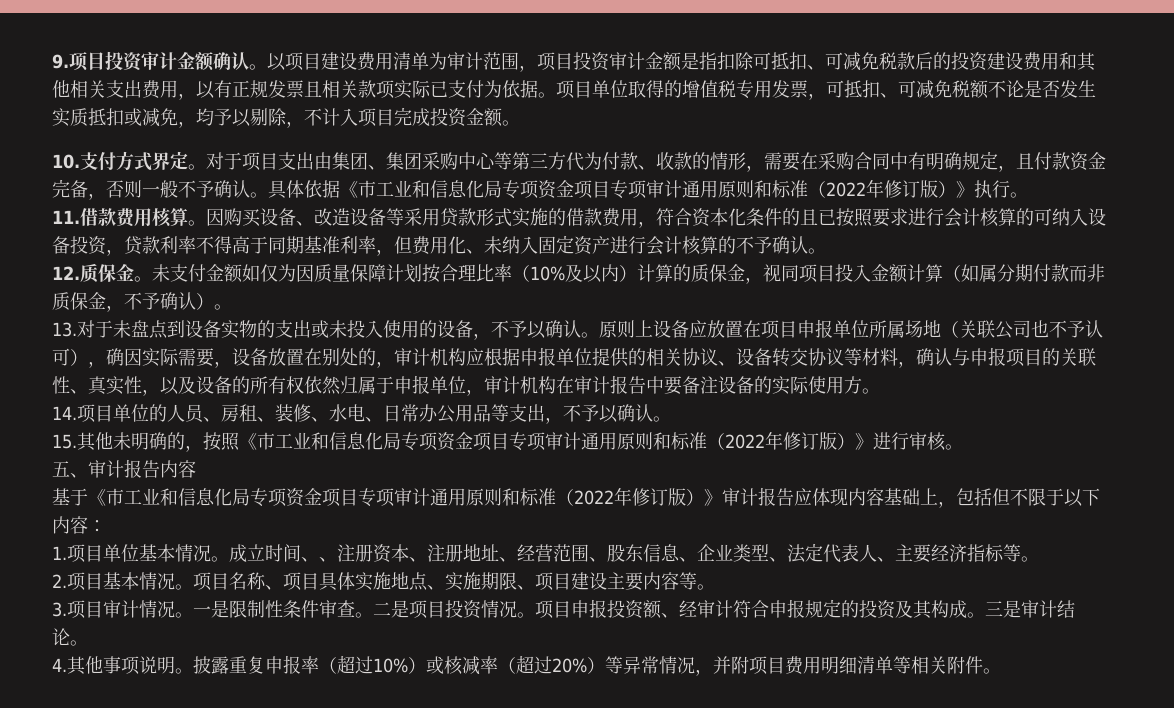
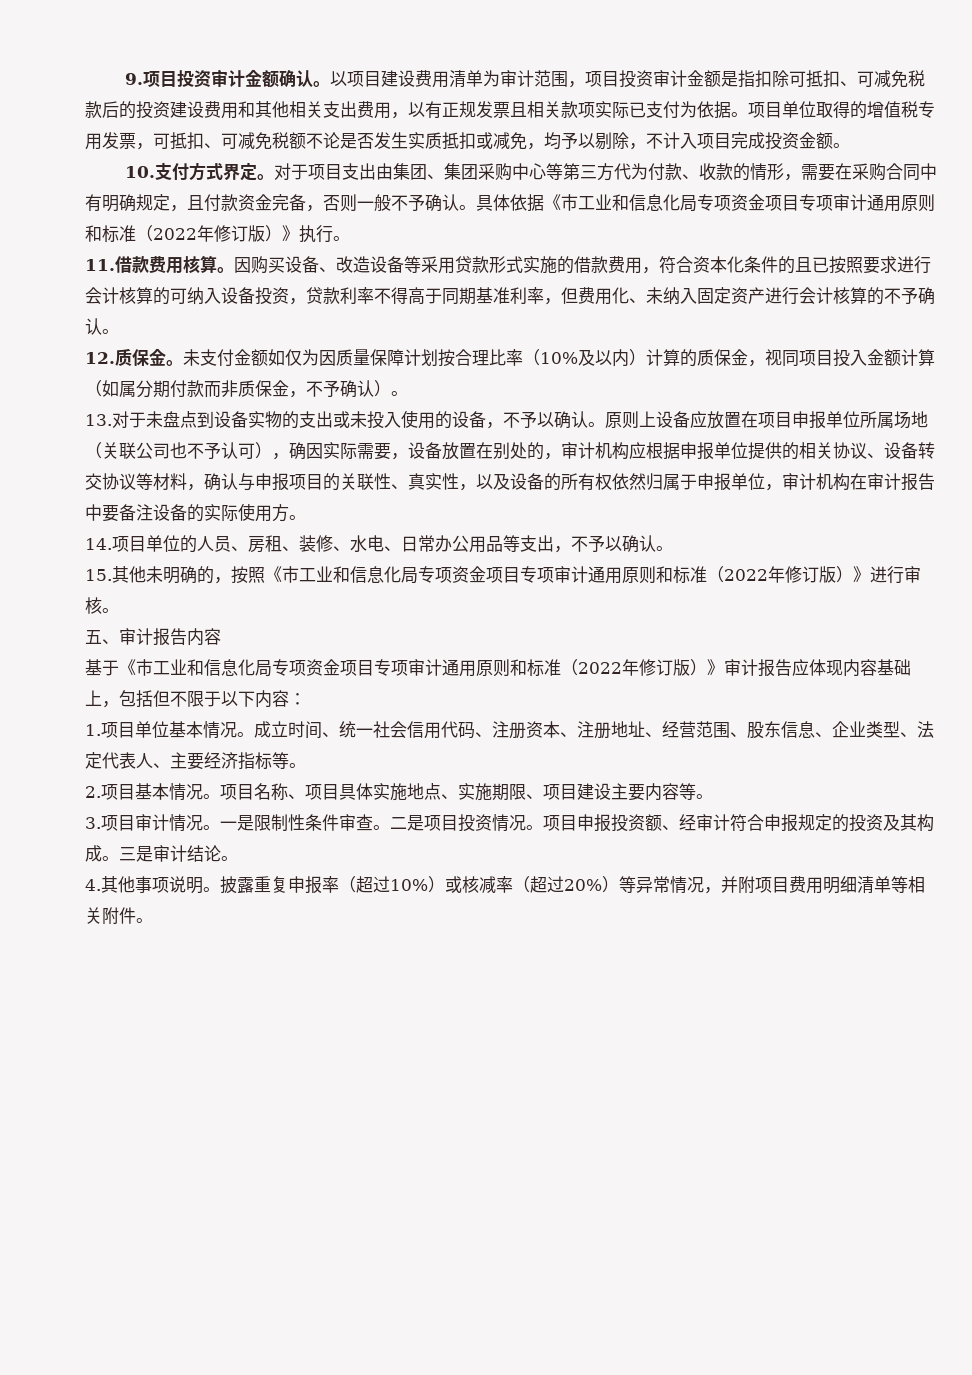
(319, 559) none -> [339,721,475,739] 统一社会信用代码

